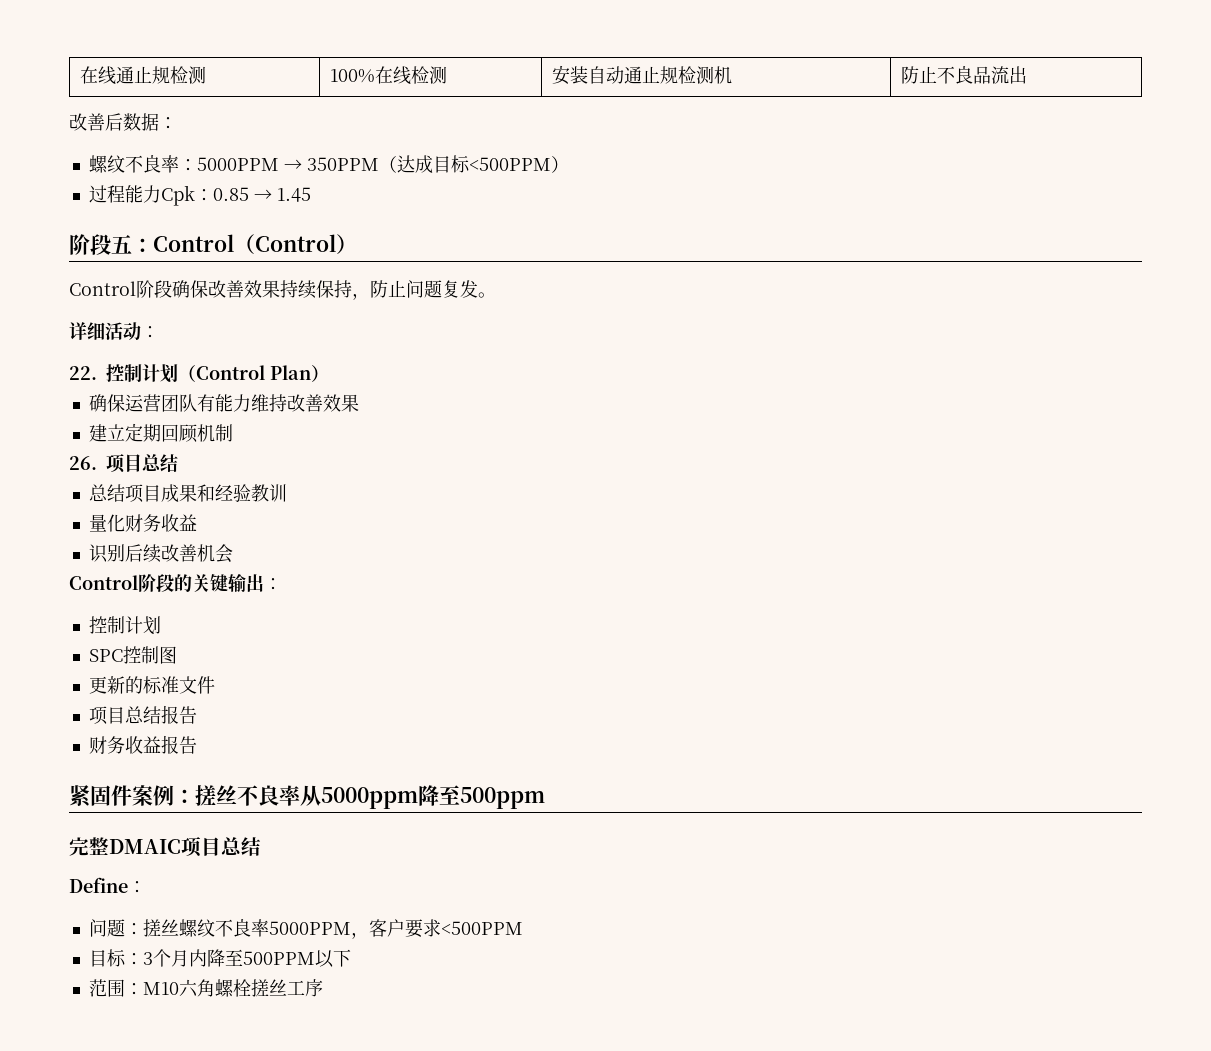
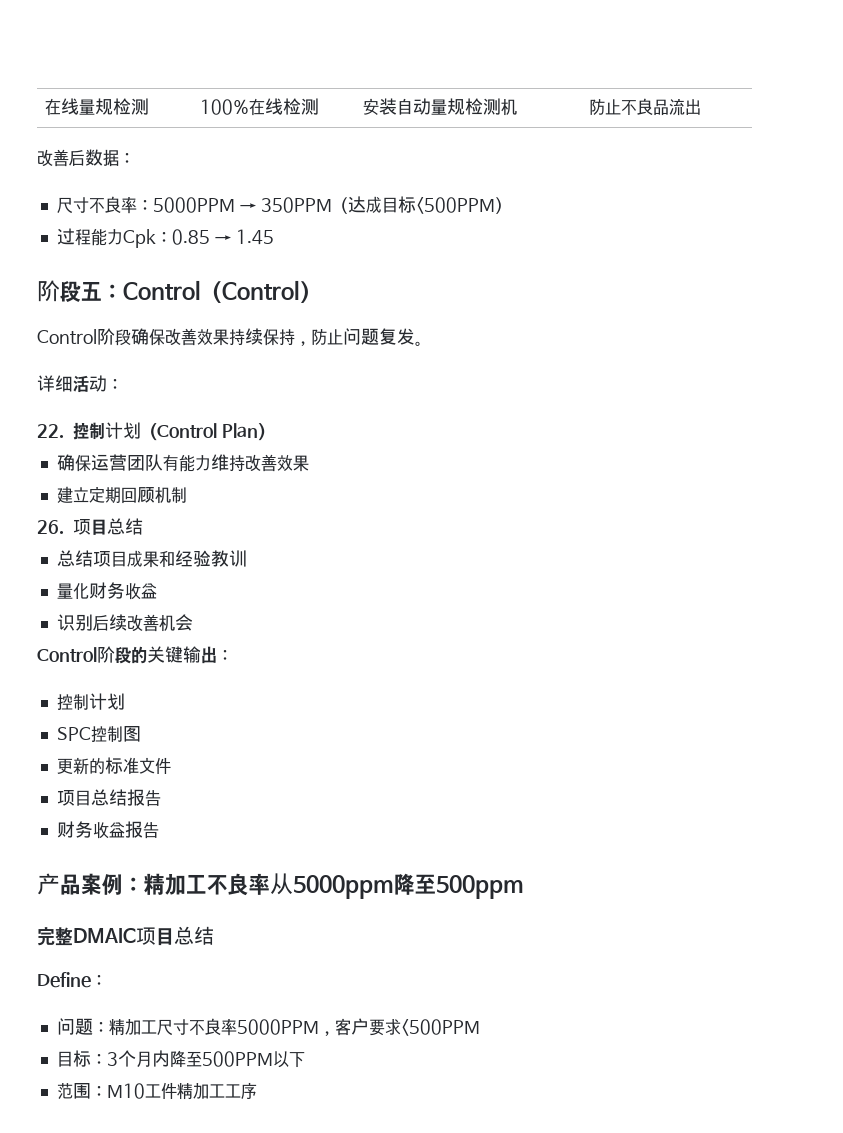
[80,66,153,85] 在线通止 -> [44,98,95,116] 在线量
[624,66,661,84] 通止 -> [430,99,447,115] 量
[88,155,125,173] 螺纹 -> [56,197,89,214] 尺寸
[69,785,237,807] 紧固件案例：搓丝 -> [37,873,207,895] 产品案例：精加工
[142,919,215,937] 搓丝螺纹 -> [108,1019,189,1036] 精加工尺寸
[178,979,287,997] 六角螺栓搓丝 -> [144,1082,225,1100] 工件精加工

